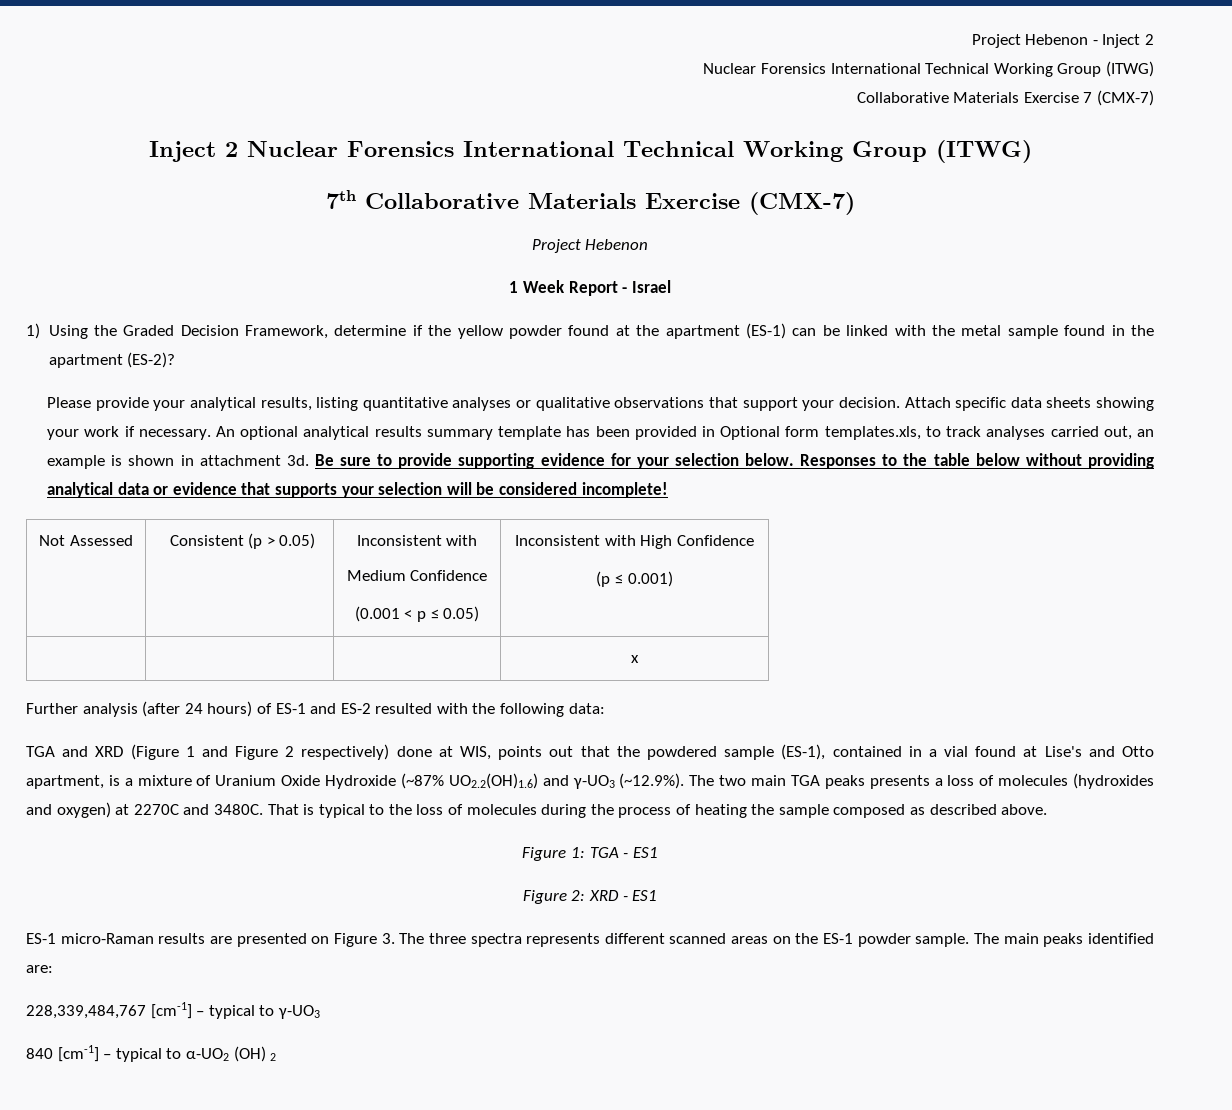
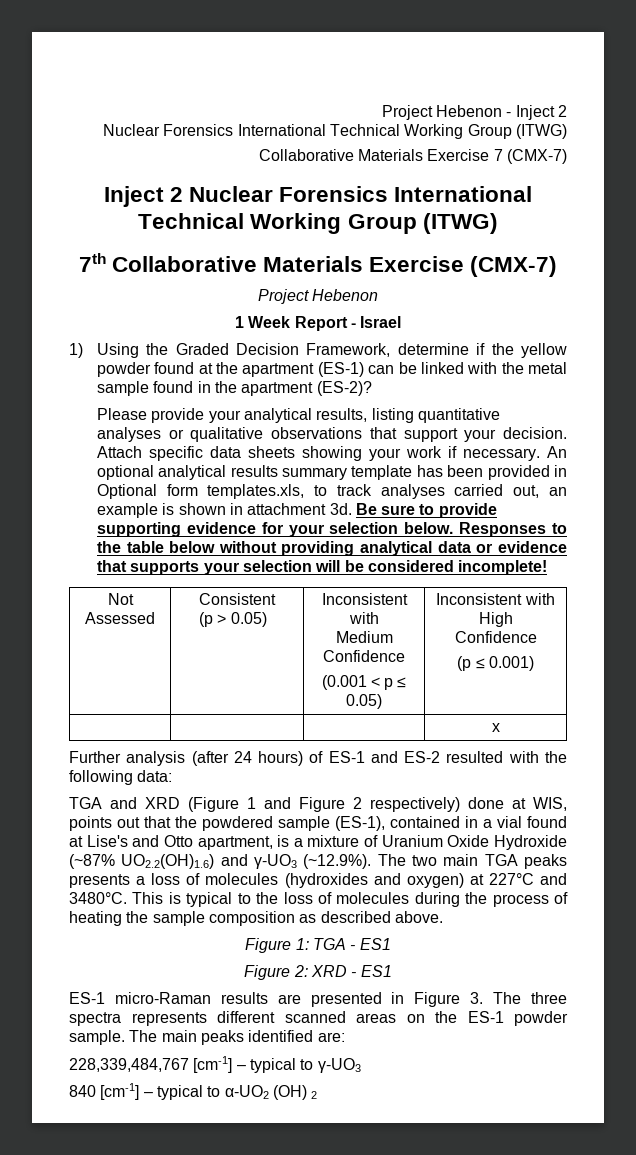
[133,804,299,815] 2270C and 3480C. That -> [488,873,568,885] [69,892,164,904] 227°C and 3480°C. This
[833,804,906,818] composed -> [208,911,295,926] composition
[311,936,330,944] on -> [391,992,405,1004] in

